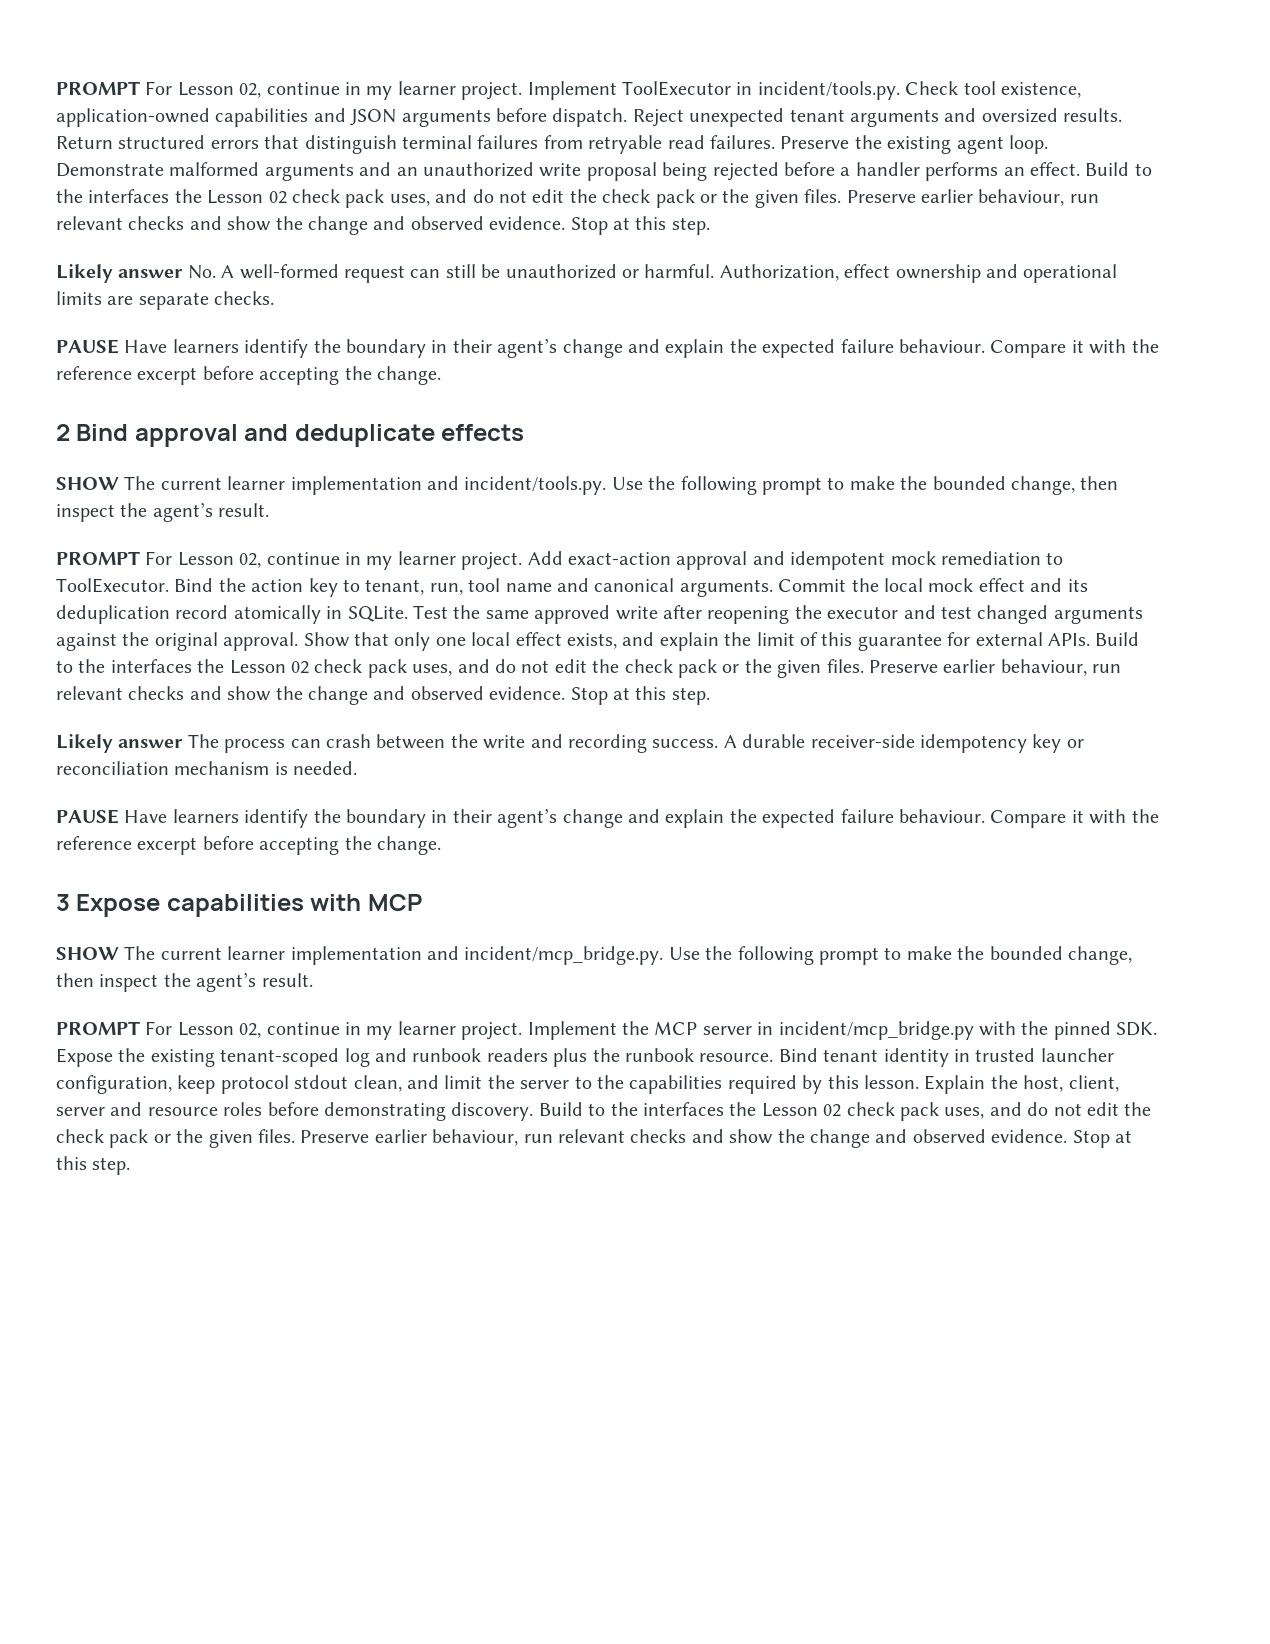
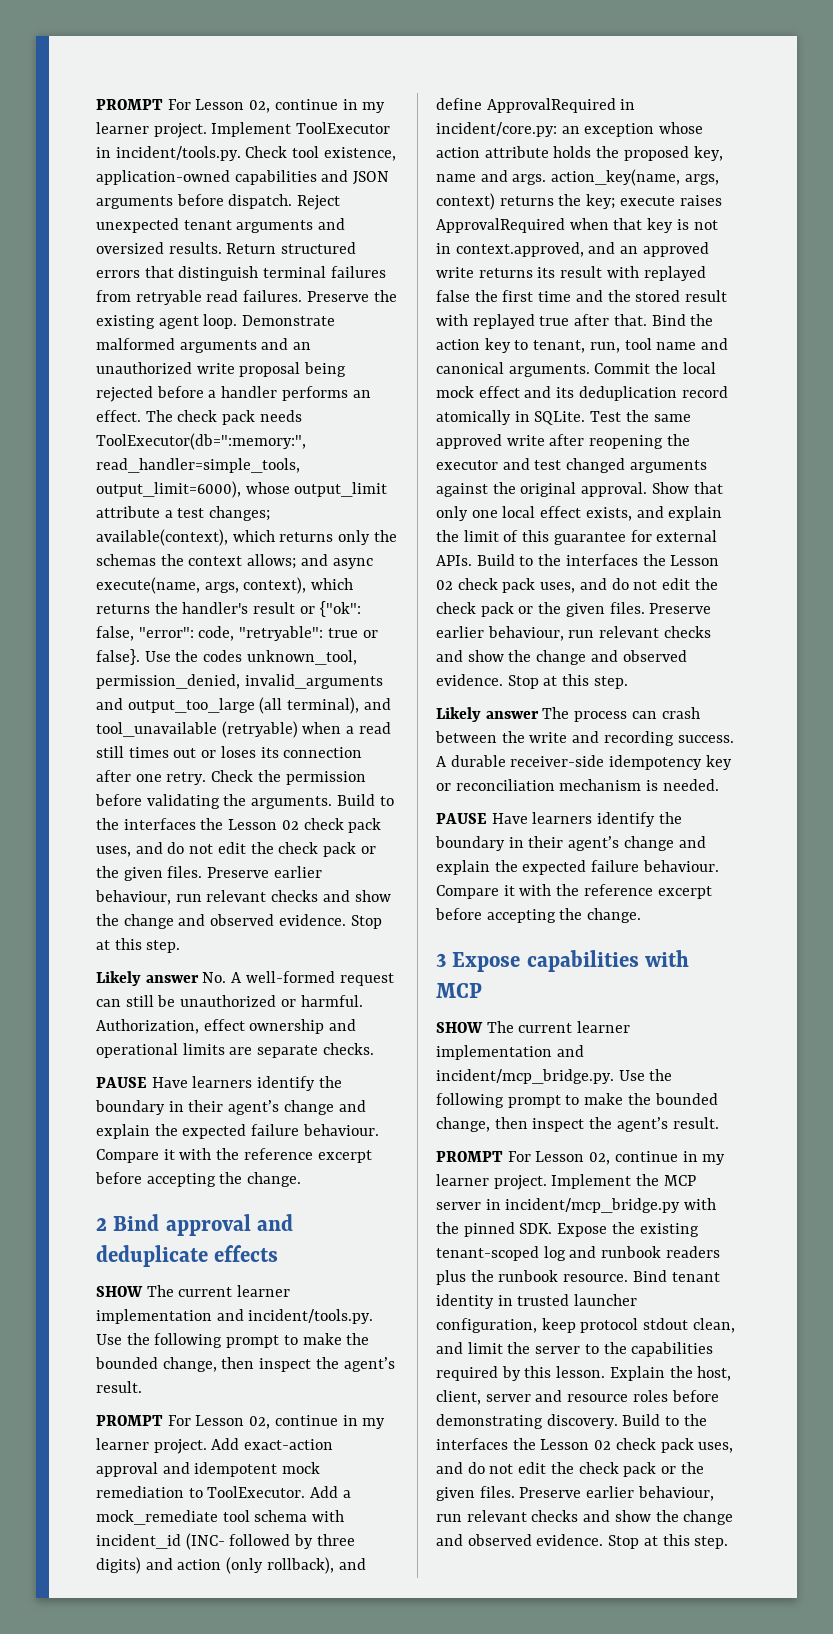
(1080, 169) none -> [145,410,302,425] [96,433,306,450] [96,458,300,473] [96,481,388,498] [96,506,271,521] [96,529,397,546] [96,554,373,569] [96,577,354,594] [96,601,361,617] [96,626,378,641] [96,649,357,665] [96,674,383,689] [96,697,391,714] [96,721,391,738] [96,746,363,758] [96,770,366,785] [95,794,333,809] The check pack needs ToolExecutor(db=":memory:", read_handler=simple_tools, output_limit=6000), whose output_limit attribute a test changes; available(context), which returns only the schemas the context allows; and async execute(name, args, context), which returns the handler's result or {"ok": false, "error": code, "retryable": true or false}. Use the codes unknown_tool, permission_denied, invalid_arguments and output_too_large (all terminal), and tool_unavailable (retryable) when a read still times out or loses its connection after one retry. Check the permission before validating the arguments.
(169, 585) none -> [310,1486,351,1498] [96,1510,345,1525] [96,1533,355,1550] [96,1557,366,1574] [436,98,636,113] [436,122,704,137] [436,146,723,161] [436,169,719,186] [436,193,722,210] [436,218,718,233] [436,242,709,257] [436,266,706,281] [436,290,728,302] [436,314,647,329] Add a mock_remediate tool schema with incident_id (INC- followed by three digits) and action (only rollback), and define ApprovalRequired in incident/core.py: an exception whose action attribute holds the proposed key, name and args. action_key(name, args, context) returns the key; execute raises ApprovalRequired when that key is not in context.approved, and an approved write returns its result with replayed false the first time and the stored result with replayed true after that.

